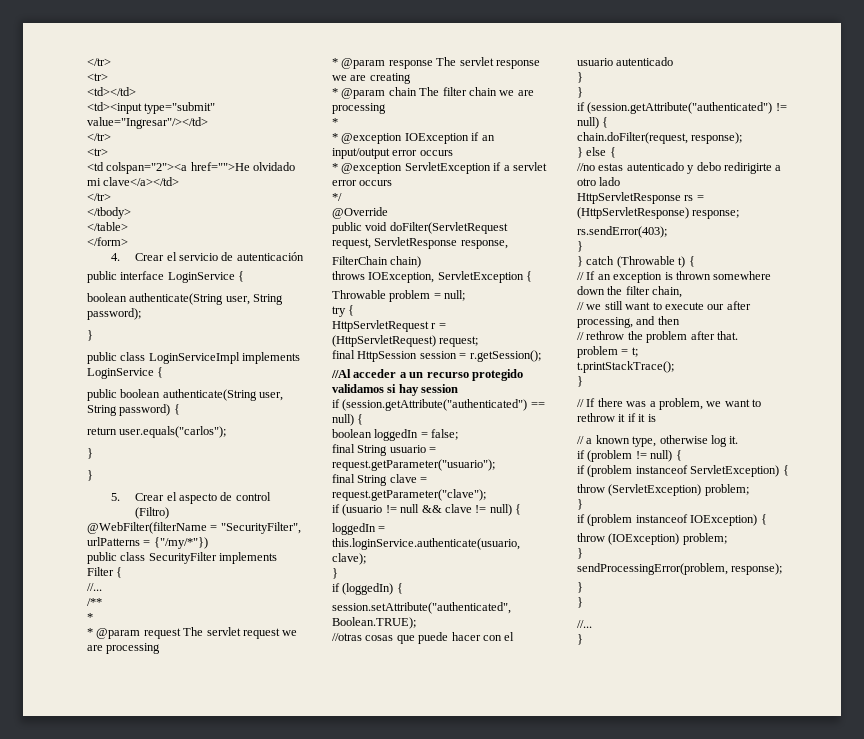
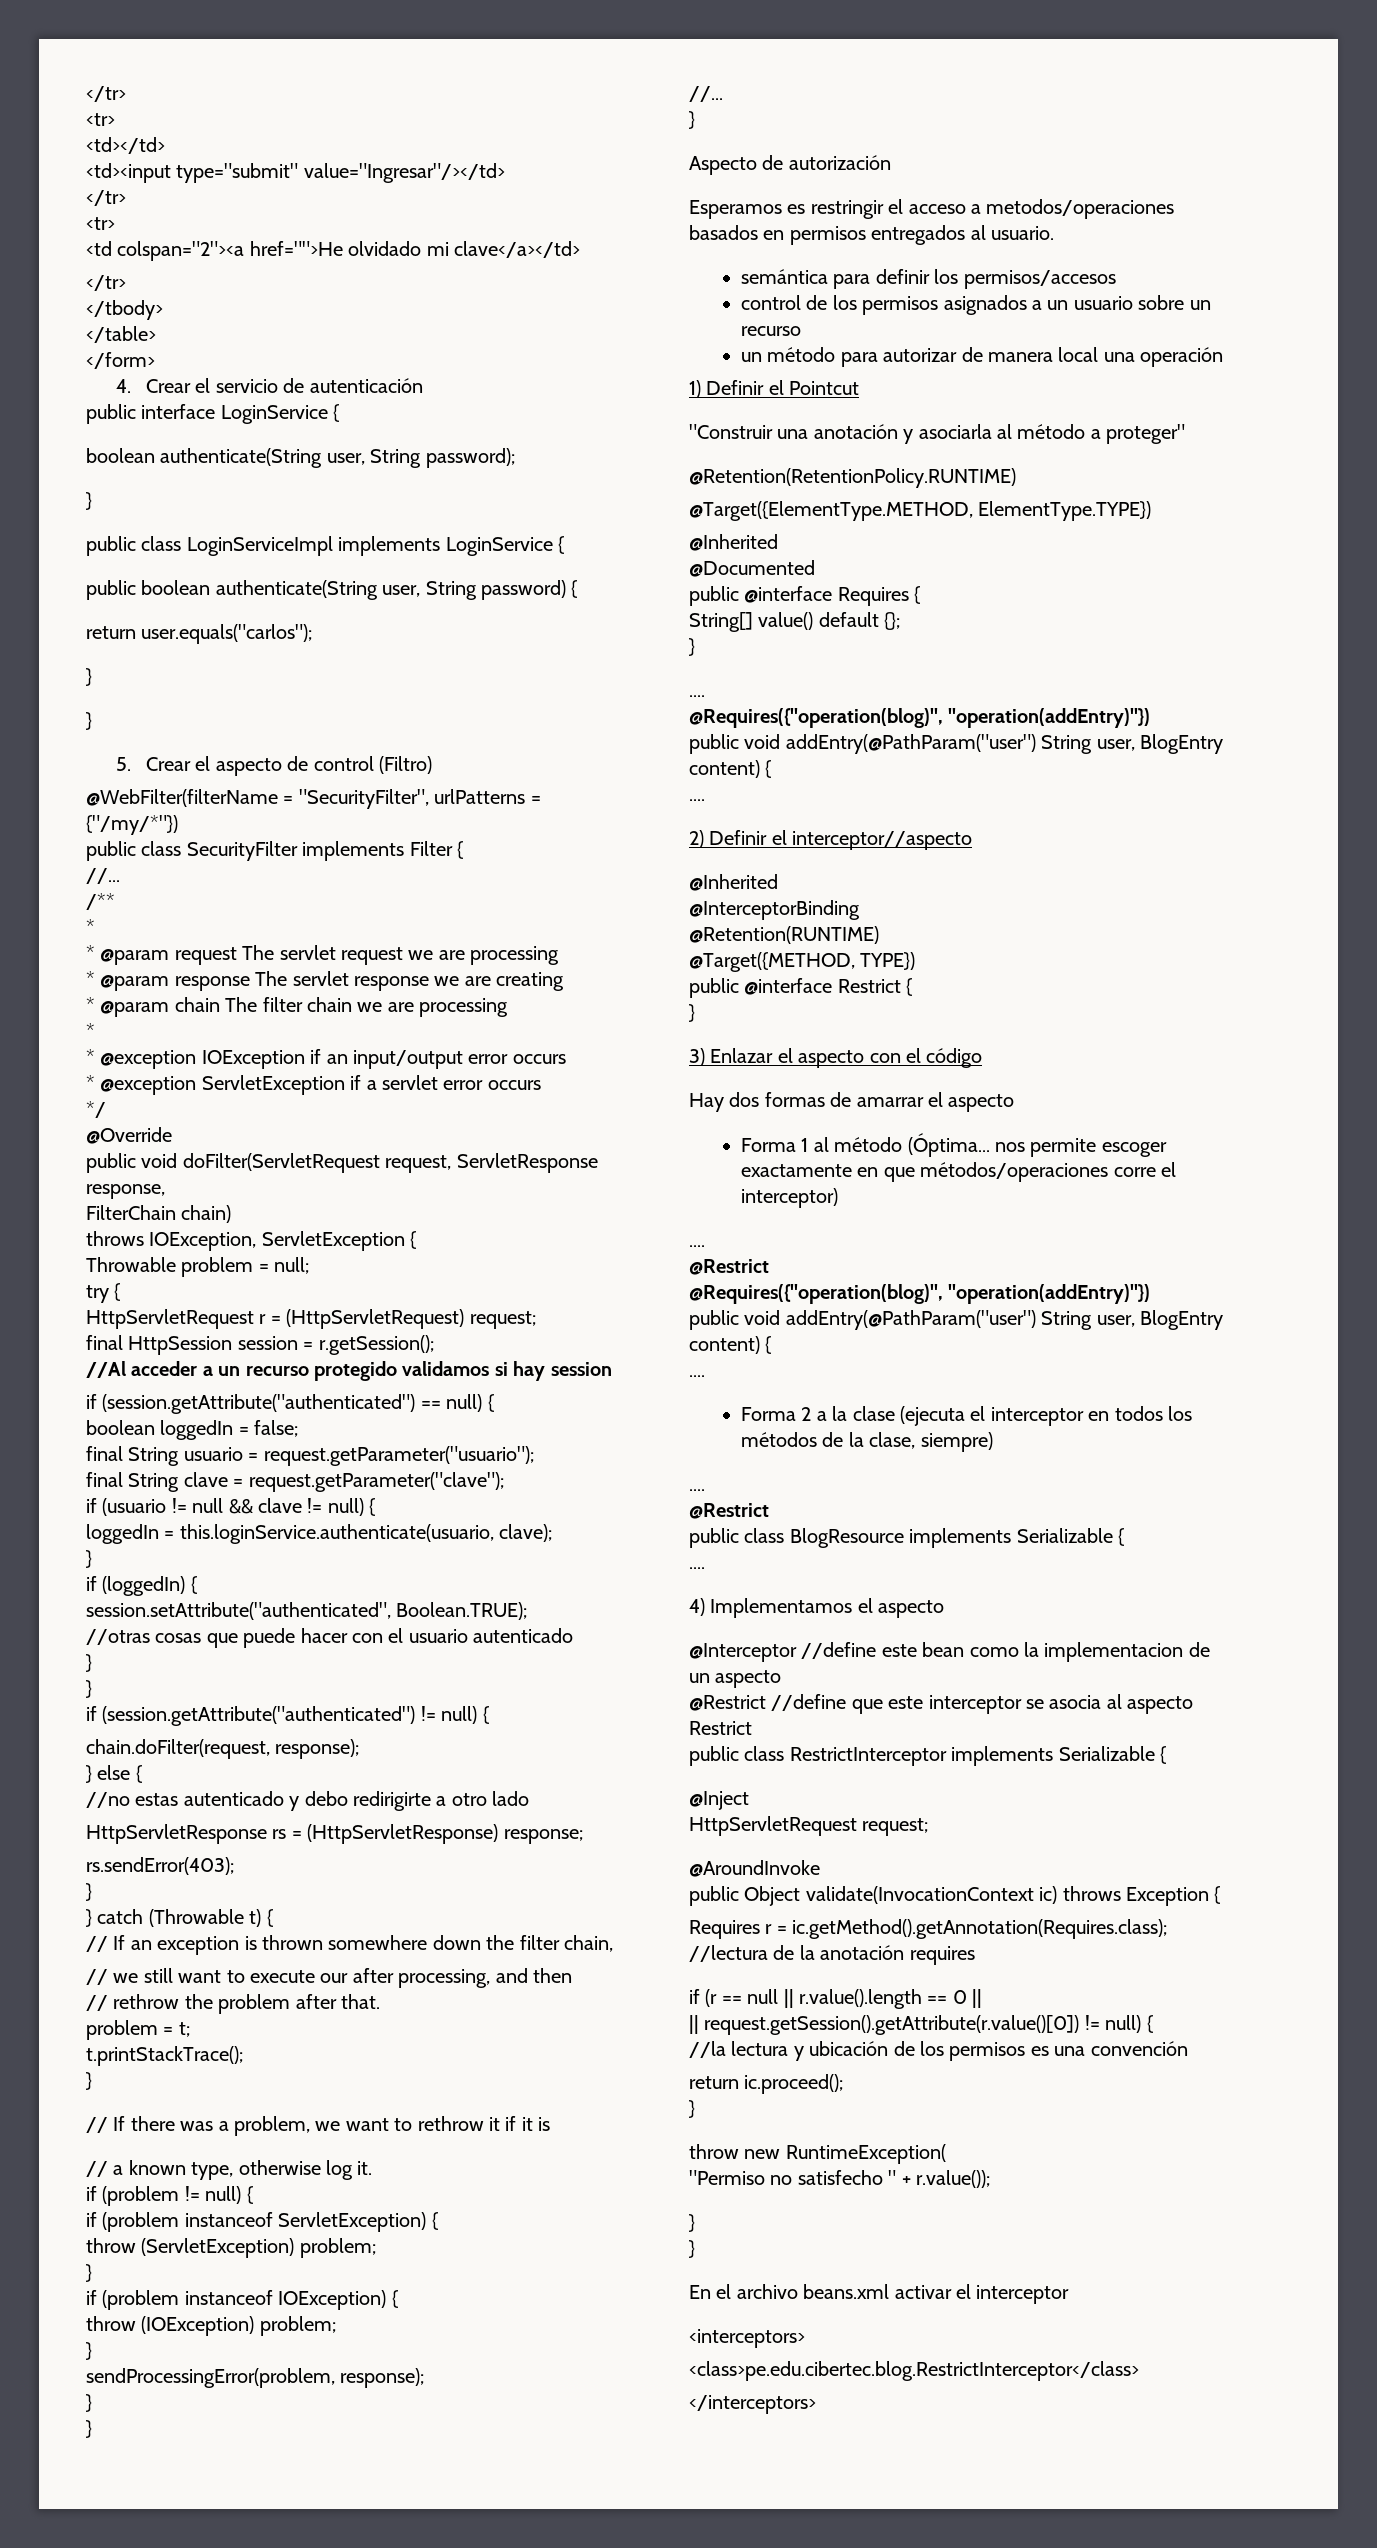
(583, 639) none -> [689,155,891,175] [689,199,1175,219] [689,225,1054,245] [741,269,1116,289] [741,295,1211,315] [741,326,802,336] [741,347,1224,367] [689,380,860,398] [689,424,1186,444] [689,468,1016,488] [689,501,1152,521] [689,534,778,551] [689,560,815,577] [689,586,921,606] [689,612,901,632] [689,638,695,656] [689,695,705,697] [689,708,1151,728] [689,734,1223,754] [689,760,772,778] [689,799,705,801] [689,830,973,850] [689,874,778,891] [689,900,860,920] [689,926,879,944] [689,952,916,972] [689,978,913,998] [689,1004,695,1022] [689,1048,983,1068] [689,1092,1015,1112] [741,1133,1167,1157] [741,1162,1176,1182] [741,1188,839,1208] [689,1245,705,1247] [689,1259,769,1275] [689,1284,1151,1304] [689,1310,1223,1330] [689,1336,772,1354] [689,1375,705,1377] [741,1406,1192,1426] [741,1432,993,1452] [689,1489,705,1491] [689,1503,769,1519] [689,1528,1124,1548] [689,1567,705,1569] [689,1598,945,1618] [689,1642,1210,1662] [689,1670,782,1688] [689,1694,1194,1714] [689,1721,752,1735] [689,1746,1166,1766] [689,1791,749,1810] [689,1816,929,1836] [689,1860,820,1877] [689,1886,1221,1906] [689,1919,1168,1939] [689,1945,975,1965] [689,1989,983,2009] [689,2015,1153,2035] [689,2041,1188,2061] [689,2074,844,2094] [689,2100,695,2118] [689,2144,946,2164] [689,2170,990,2188] [689,2214,695,2232] [689,2240,695,2258] [689,2284,1070,2304] [689,2329,805,2348] [689,2361,1139,2381] [689,2395,816,2414] // Aspecto de autorización // Esperamos es restringir el acceso a metodos/operaciones basados en permisos entregados al usuario. // semántica para definir los permisos/accesos // control de los permisos asignados a un usuario sobre un recurso // un método para autorizar de manera local una operación // 1) Definir el Pointcut // "Construir una anotación y asociarla al método a proteger" // @Retention(RetentionPolicy.RUNTIME) // @Target({ElementType.METHOD, ElementType.TYPE}) // @Inherited // @Documented // public @interface Requires { // String[] value() default {}; // } // .... // @Requires({"operation(blog)", "operation(addEntry)"}) // public void addEntry(@PathParam("user") String user, BlogEntry content) { // .... // 2) Definir el interceptor//aspecto // @Inherited // @InterceptorBinding // @Retention(RUNTIME) // @Target({METHOD, TYPE}) // public @interface Restrict { // } // 3) Enlazar el aspecto con el código // Hay dos formas de amarrar el aspecto // Forma 1 al método (Óptima... nos permite escoger exactamente en que métodos/operaciones corre el interceptor) // .... // @Restrict // @Requires({"operation(blog)", "operation(addEntry)"}) // public void addEntry(@PathParam("user") String user, BlogEntry content) { // .... // Forma 2 a la clase (ejecuta el interceptor en todos los métodos de la clase, siempre) // .... // @Restrict // public class BlogResource implements Serializable { // .... // 4) Implementamos el aspecto // @Interceptor //define este bean como la implementacion de un aspecto // @Restrict //define que este interceptor se asocia al aspecto Restrict // public class RestrictInterceptor implements Serializable { // @Inject // HttpServletRequest request; // @AroundInvoke // public Object validate(InvocationContext ic) throws Exception { // Requires r = ic.getMethod().getAnnotation(Requires.class); //lectura de la anotación requires // if (r == null || r.value().length == 0 || // || request.getSession().getAttribute(r.value()[0]) != null) { // //la lectura y ubicación de los permisos es una convención // return ic.proceed(); // } // throw new RuntimeException( // "Permiso no satisfecho " + r.value()); // } // } // En el archivo beans.xml activar el interceptor // <interceptors> // <class>pe.edu.cibertec.blog.RestrictInterceptor</class> // </interceptors>

